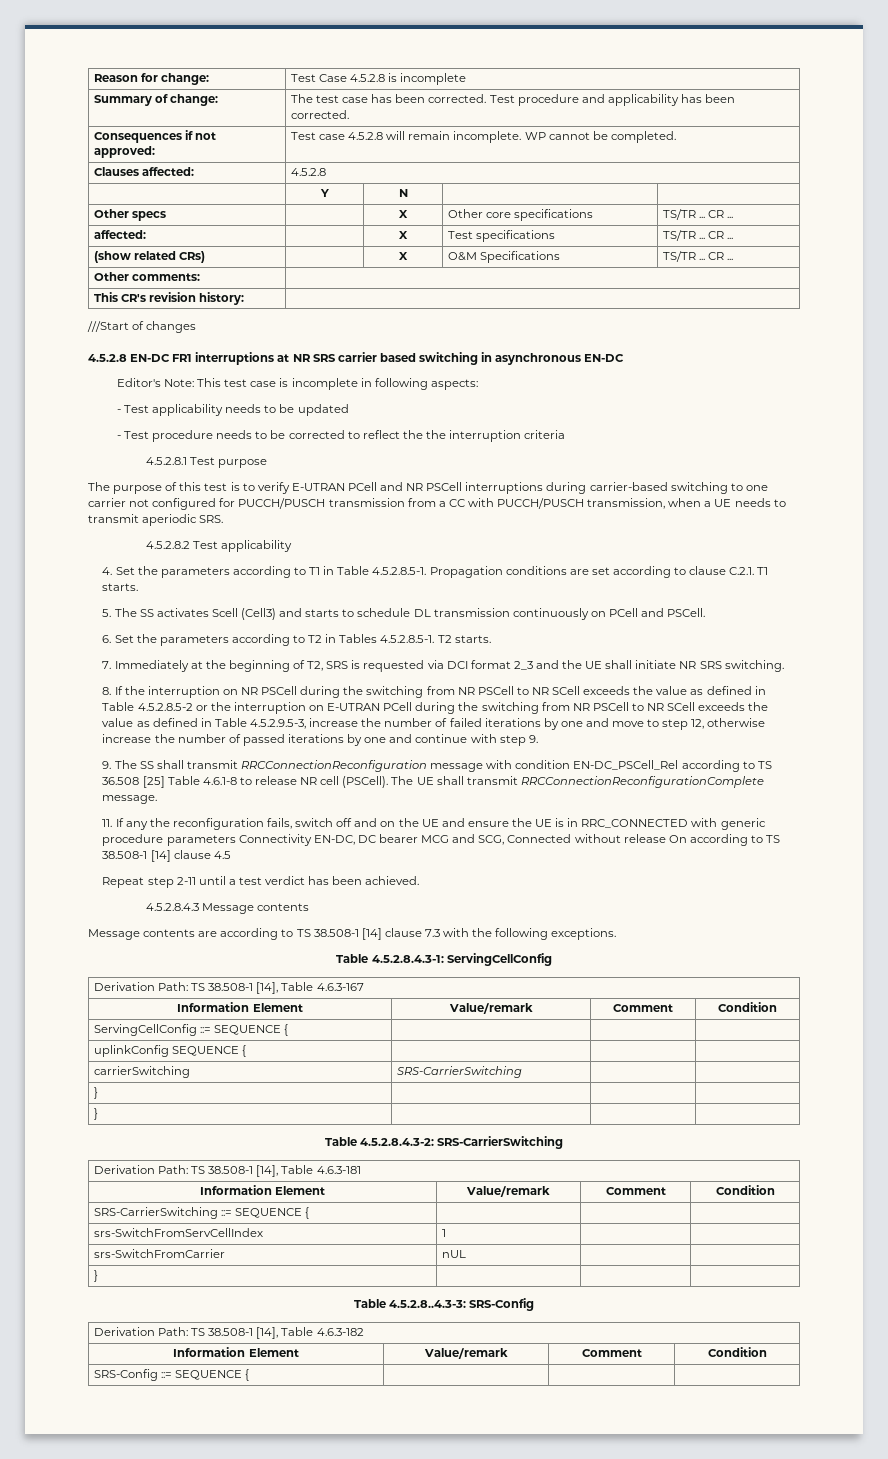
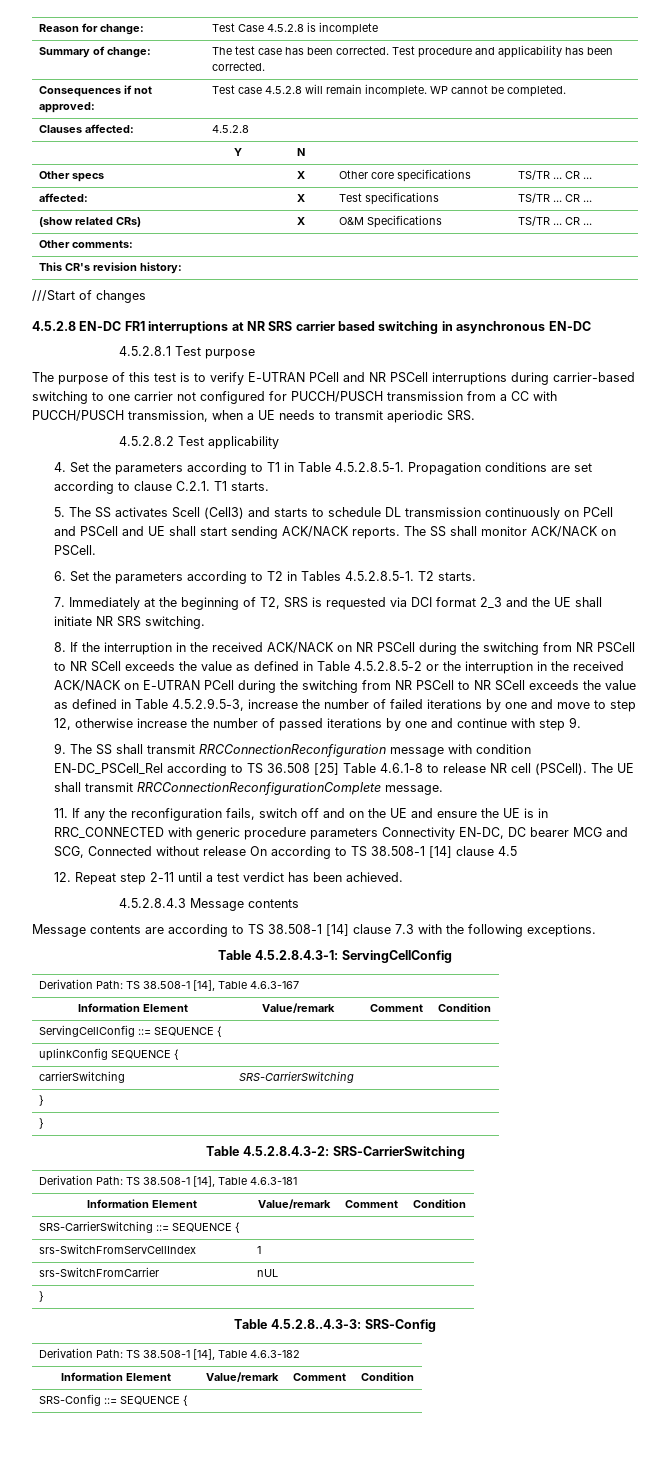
[116,378,478,390] [116,404,349,416] [116,430,566,442] // Editor's Note: This test case is incomplete in following aspects: // - Test applicability needs to be updated // - Test procedure needs to be corrected to reflect the the interruption criteria -> (591, 326) none
(665, 612) none -> [79,526,616,539] PSCell and UE shall start sending ACK/NACK reports. The SS shall monitor ACK/NACK on
(220, 692) none -> [175,642,334,653] in the received ACK/NACK
(306, 708) none -> [536,661,624,671] [53,680,121,691] in the received ACK/NACK
(231, 855) none -> [53,872,71,882] 12.

